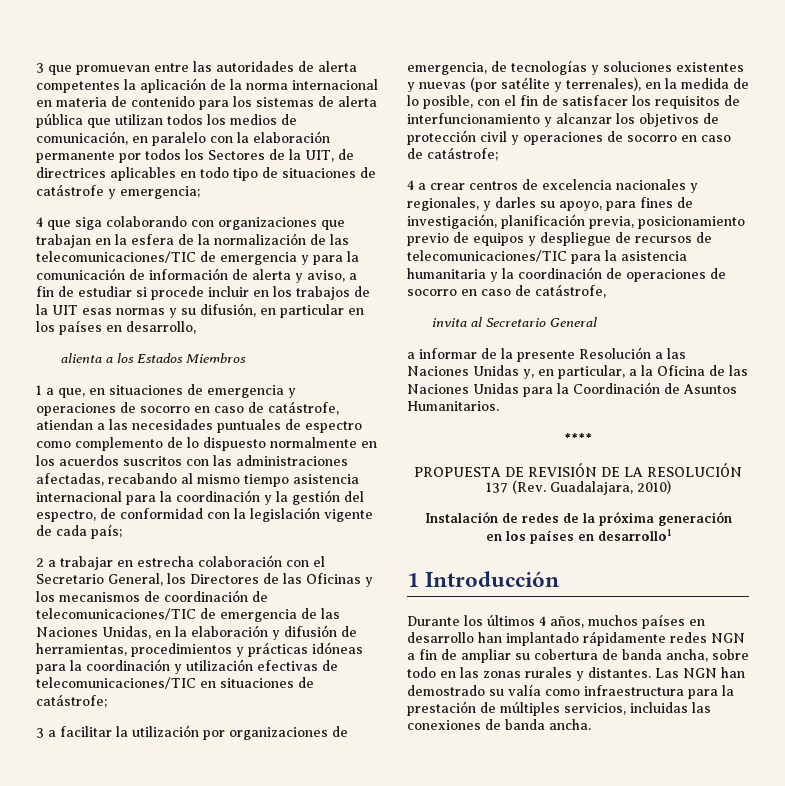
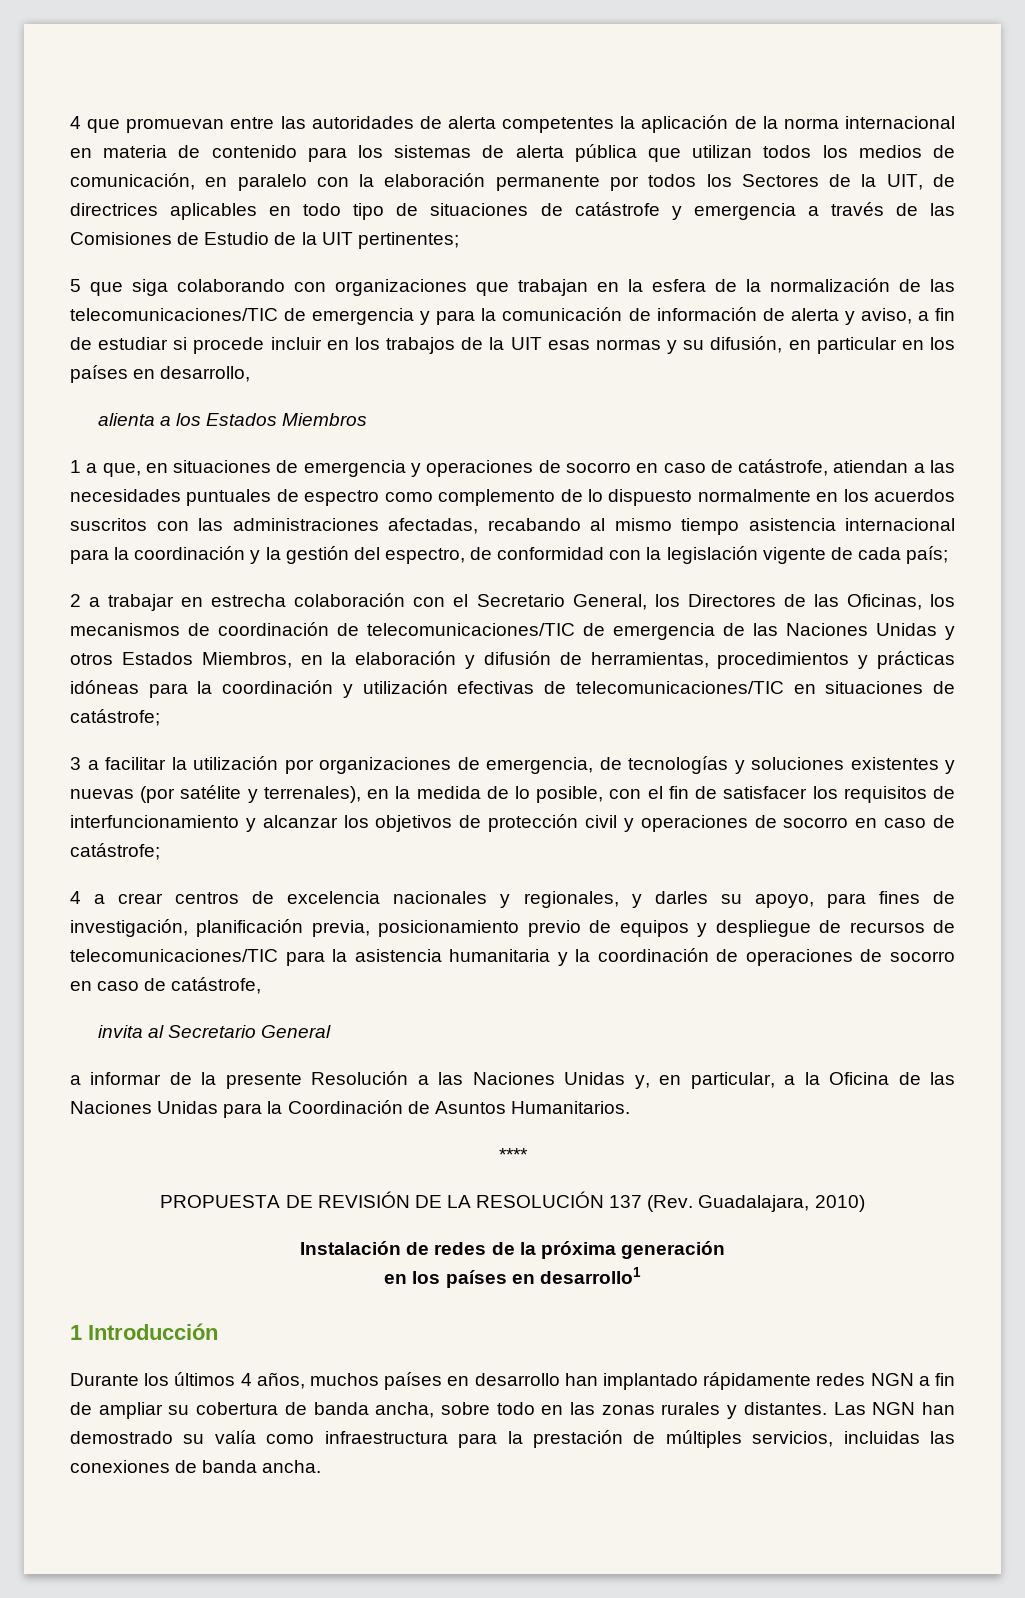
[36,63,44,73] 3 -> [70,116,81,129] 4
[120,186,200,199] [36,217,43,227] emergencia; // 4 -> [693,202,955,220] [70,232,459,249] [70,279,81,292] emergencia a través de las Comisiones de Estudio de la UIT pertinentes; // 5
[306,573,373,587] Oficinas y -> [846,594,922,610] Oficinas,
[102,626,151,639] Unidas, -> [876,623,955,640] [70,652,292,668] Unidas y otros Estados Miembros,

